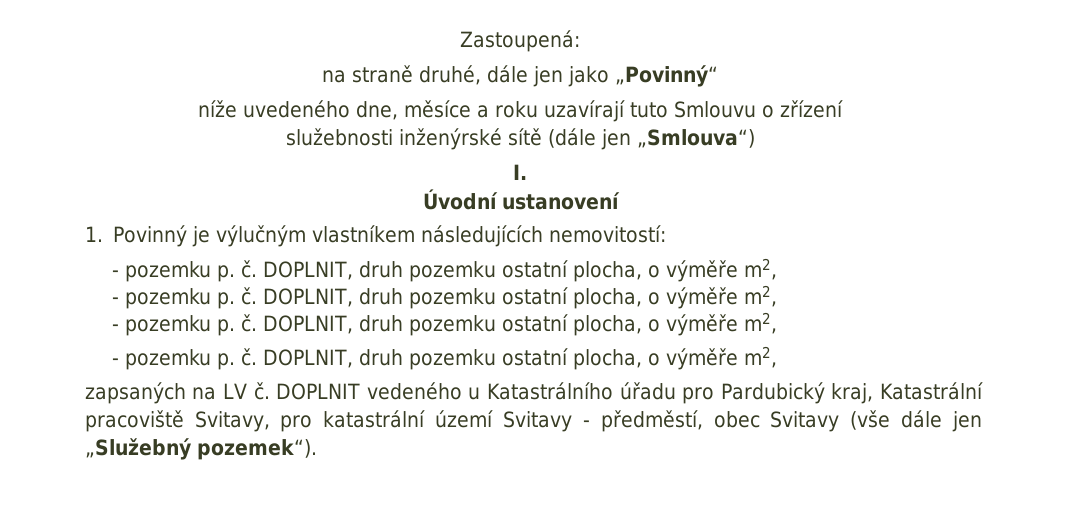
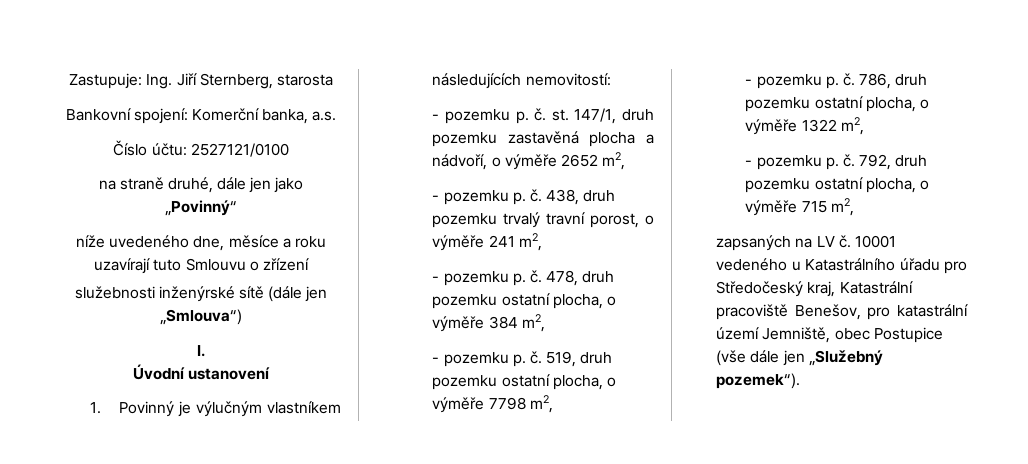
[460,30,580,52] Zastoupená: -> [69,73,333,89] [65,108,337,124] [113,140,289,157] Zastupuje: Ing. Jiří Sternberg, starosta // Bankovní spojení: Komerční banka, a.s. // Číslo účtu: 2527121/0100
[263,258,778,282] [111,285,778,309] [111,312,778,336] [111,348,739,370] DOPLNIT, druh pozemku ostatní plocha, o výměře m2, // - pozemku p. č. DOPLNIT, druh pozemku ostatní plocha, o výměře m2, // - pozemku p. č. DOPLNIT, druh pozemku ostatní plocha, o výměře m2, // - pozemku p. č. DOPLNIT, druh pozemku ostatní plocha, o výměře -> [551,108,654,124] [432,131,654,147] [432,152,626,170] [432,189,616,205] [432,212,654,228] [432,233,542,251] [432,270,615,286] [432,293,616,309] [432,314,545,332] [432,351,613,367] [432,374,616,390] [432,395,553,413] [745,73,928,89] [745,96,929,112] [745,117,864,135] [745,154,928,170] [745,177,929,193] [745,200,827,216] st. 147/1, druh pozemku zastavěná plocha a nádvoří, o výměře 2652 m2, // - pozemku p. č. 438, druh pozemku trvalý travní porost, o výměře 241 m2, // - pozemku p. č. 478, druh pozemku ostatní plocha, o výměře 384 m2, // - pozemku p. č. 519, druh pozemku ostatní plocha, o výměře 7798 m2, // - pozemku p. č. 786, druh pozemku ostatní plocha, o výměře 1322 m2, // - pozemku p. č. 792, druh pozemku ostatní plocha, o výměře 715
[276,383,361,400] DOPLNIT -> [854,235,896,248] 10001
[720,382,825,404] Pardubický -> [716,281,804,297] Středočeský
[194,411,270,432] Svitavy, -> [794,304,861,320] Benešov,
[503,410,840,432] Svitavy - předměstí, obec Svitavy -> [762,327,943,343] Jemniště, obec Postupice

